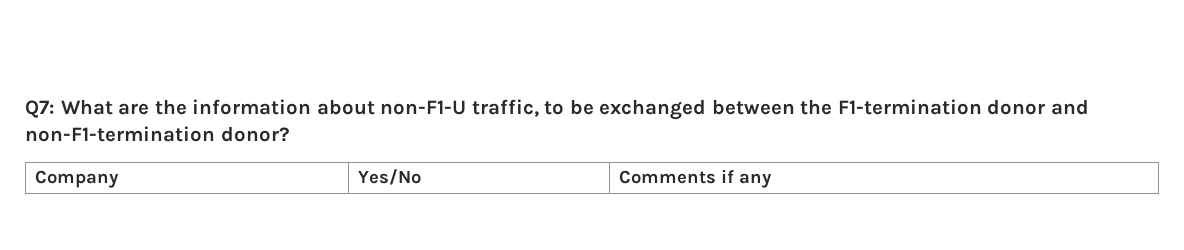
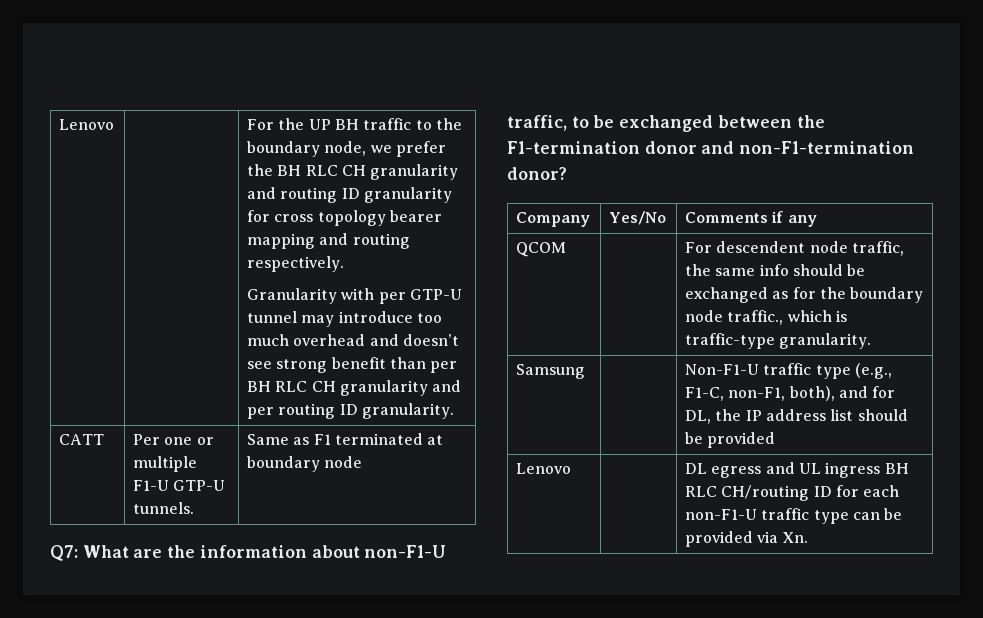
(25, 109) none -> [59,119,115,130] [247,118,462,130] [247,141,446,157] [247,164,459,180] [247,187,452,203] [247,210,442,226] [247,233,410,249] [247,256,345,272] [247,288,462,304] [247,311,442,327] [247,334,459,346] [247,357,458,373] [247,380,462,396] [247,403,454,419] [59,434,105,445] [133,434,214,445] [133,456,198,472] [133,480,226,491] [133,502,195,514] [247,433,444,445] [247,456,363,472] Lenovo | | For the UP BH traffic to the boundary node, we prefer the BH RLC CH granularity and routing ID granularity for cross topology bearer mapping and routing respectively. // Granularity with per GTP-U tunnel may introduce too much overhead and doesn’t see strong benefit than per BH RLC CH granularity and per routing ID granularity. // CATT | Per one or multiple F1-U GTP-U tunnels. | Same as F1 terminated at boundary node //
(772, 180) none -> [516,242,567,257] [685,241,904,256] [685,264,866,276] [685,287,924,303] [685,310,847,325] [685,333,872,349] [516,364,586,379] [685,363,892,379] [685,386,896,401] [685,409,908,424] [685,432,776,448] [516,463,572,474] [685,462,909,478] [685,485,900,501] [685,508,903,524] [685,531,808,547] // QCOM | | For descendent node traffic, the same info should be exchanged as for the boundary node traffic., which is traffic-type granularity. // Samsung | | Non-F1-U traffic type (e.g., F1-C, non-F1, both), and for DL, the IP address list should be provided // Lenovo | | DL egress and UL ingress BH RLC CH/routing ID for each non-F1-U traffic type can be provided via Xn.

